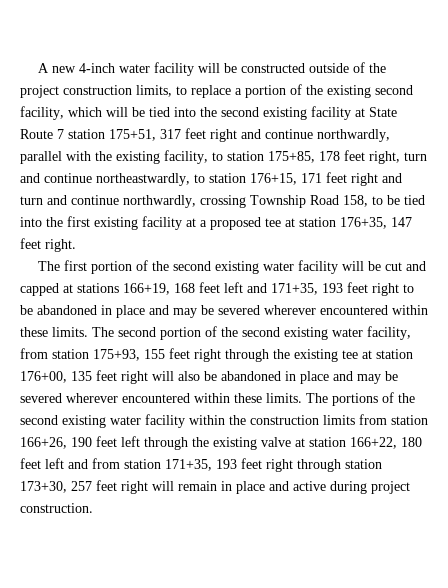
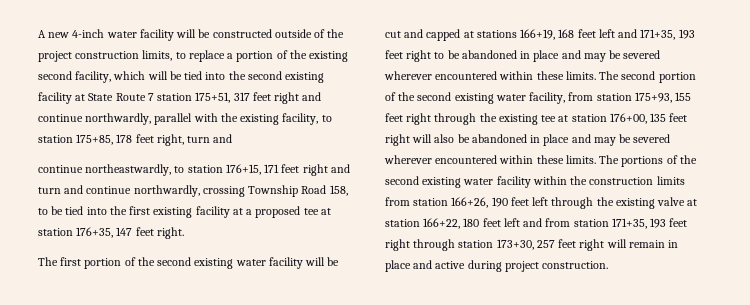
(40, 178) none -> (233, 138) //

